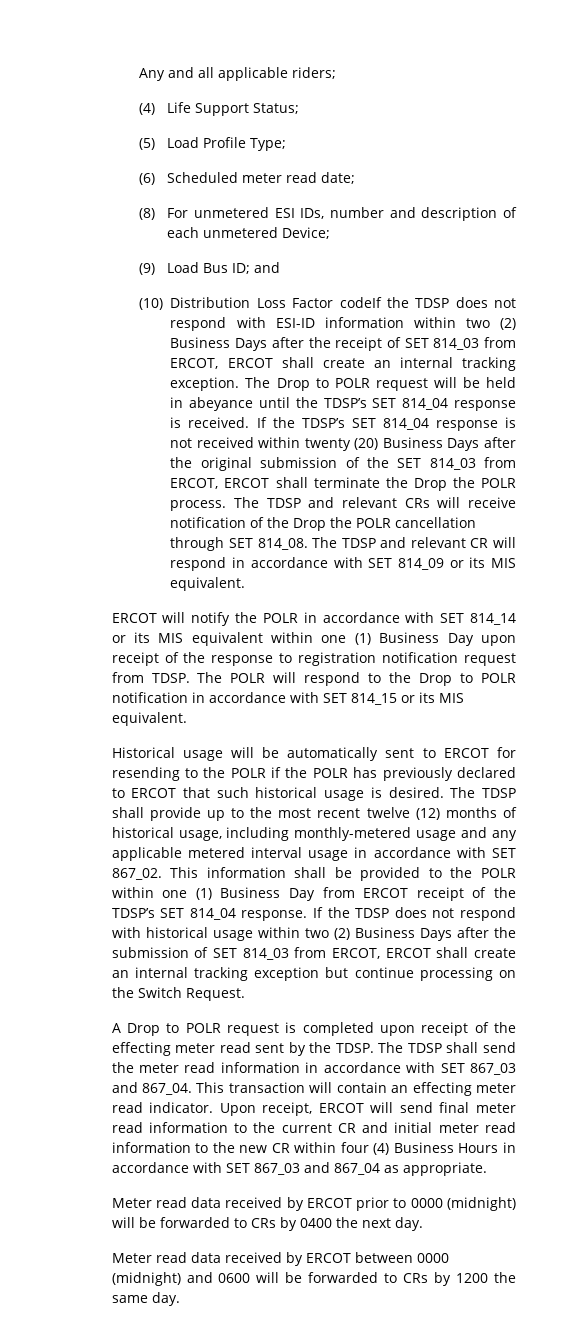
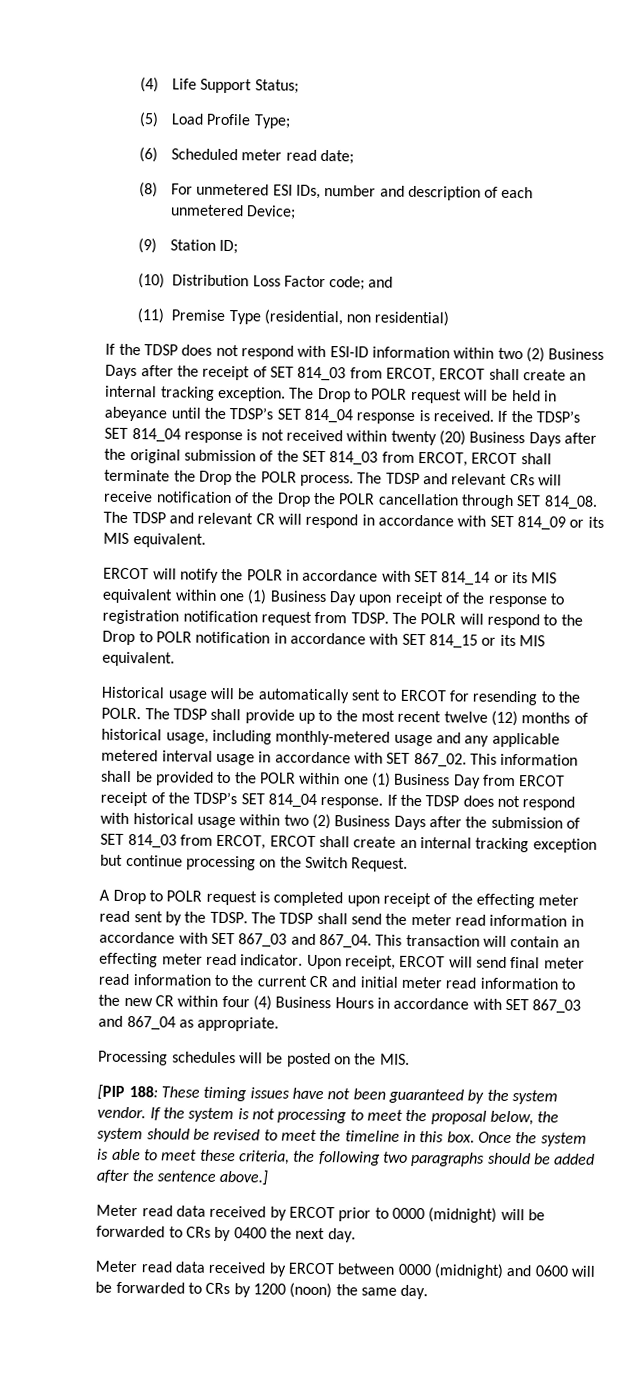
[139,67,337,81] Any and all applicable riders; // -> (140, 85) none
[167,262,229,273] Load Bus -> [169,239,216,251] Station
[254,262,281,273] and -> (239, 247) none
[339,297,382,308] codeIf -> [329,276,394,291] [137,308,450,327] [105,343,116,355] code; and // (11) Premise Type (residential, non residential) // If
[230,767,517,781] [111,787,444,801] POLR if the POLR has previously declared to ERCOT that such historical usage is desired. -> [101,707,142,720] POLR.
(487, 1169) none -> [98,1050,410,1068] [97,1084,558,1105] [97,1106,560,1126] [97,1127,587,1147] [97,1148,596,1167] [96,1169,269,1186] // Processing schedules will be posted on the MIS. // [PIP 188: These timing issues have not been guaranteed by the system vendor. If the system is not processing to meet the proposal below, the system should be revised to meet the timeline in this box. Once the system is able to meet these criteria, the following two paragraphs should be added after the sentence above.]
(489, 1278) none -> [289,1282,333,1299] (noon)

